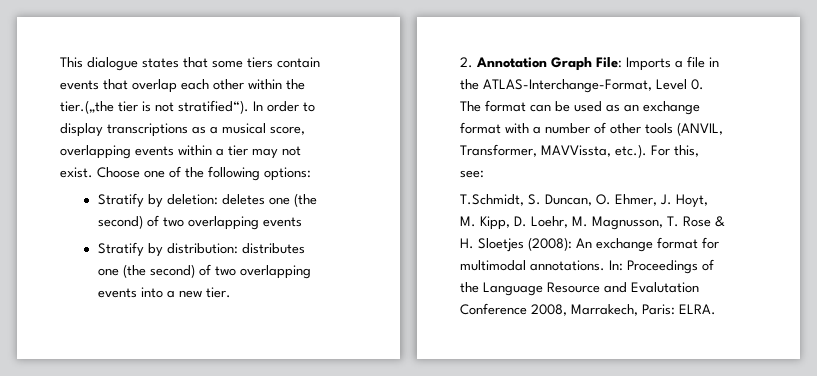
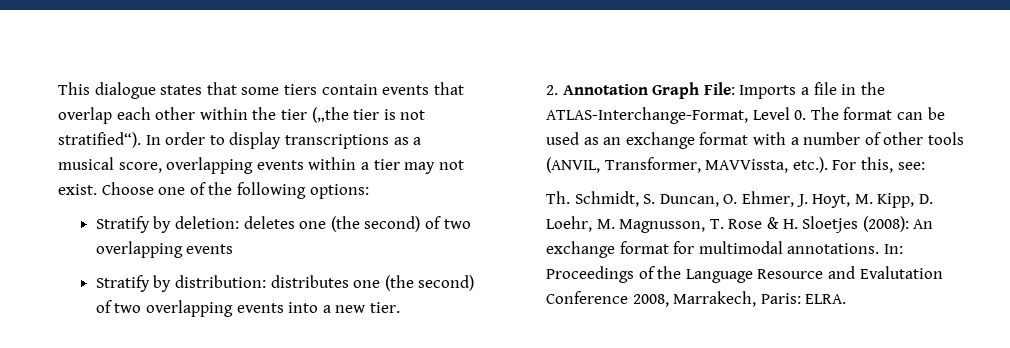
[60,100,115,114] tier.(„the -> [281,107,349,123] tier („the
[460,194,525,206] T.Schmidt, -> [546,191,639,207] Th. Schmidt,

